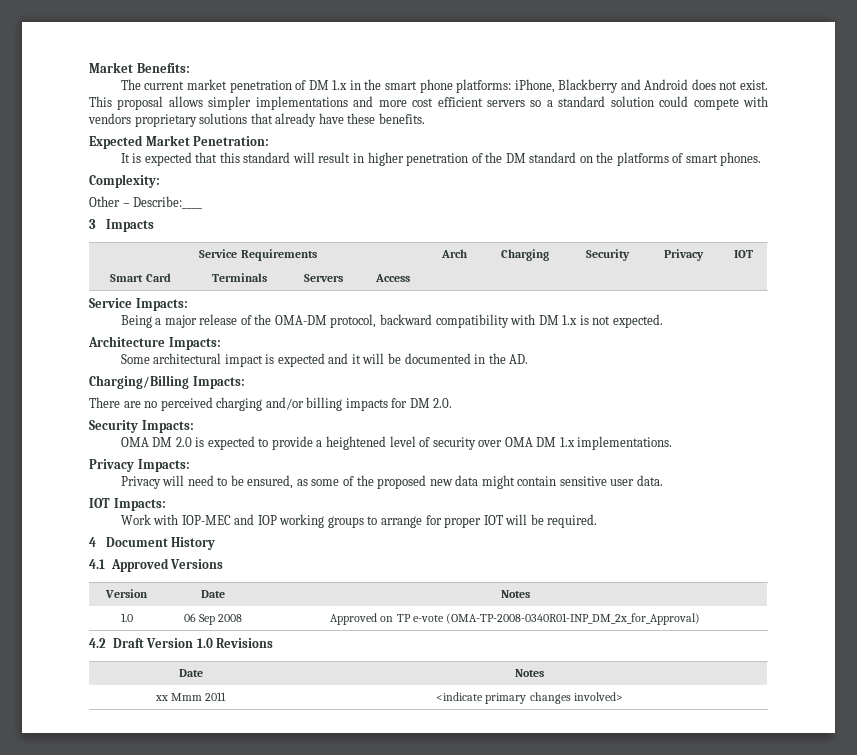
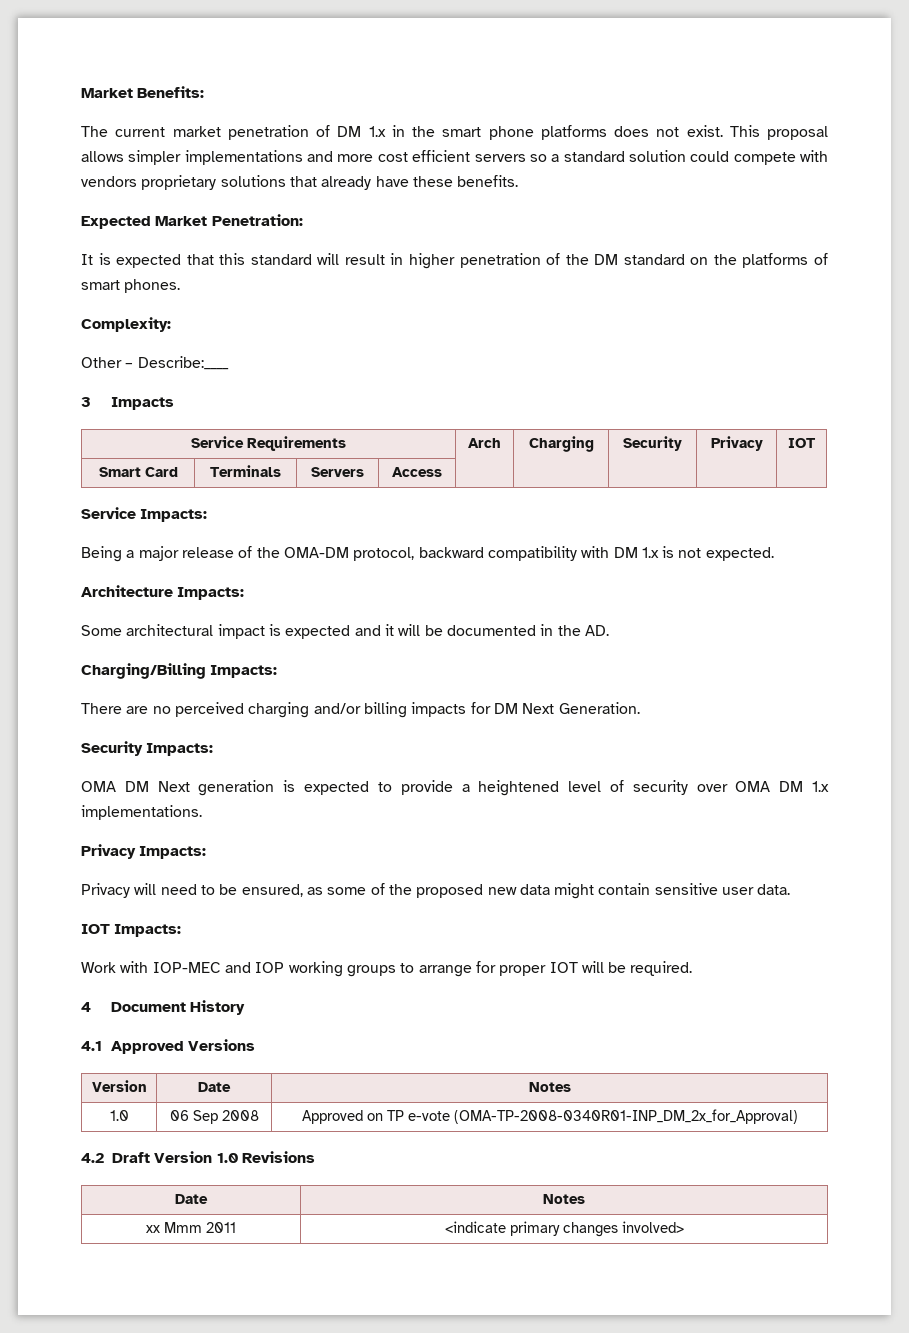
[456,79,689,93] platforms: iPhone, Blackberry and Android -> [540,125,607,140] platforms
[433,398,453,408] 2.0. -> [522,702,640,714] Next Generation.
[175,437,192,447] 2.0 -> [157,780,275,796] Next generation

